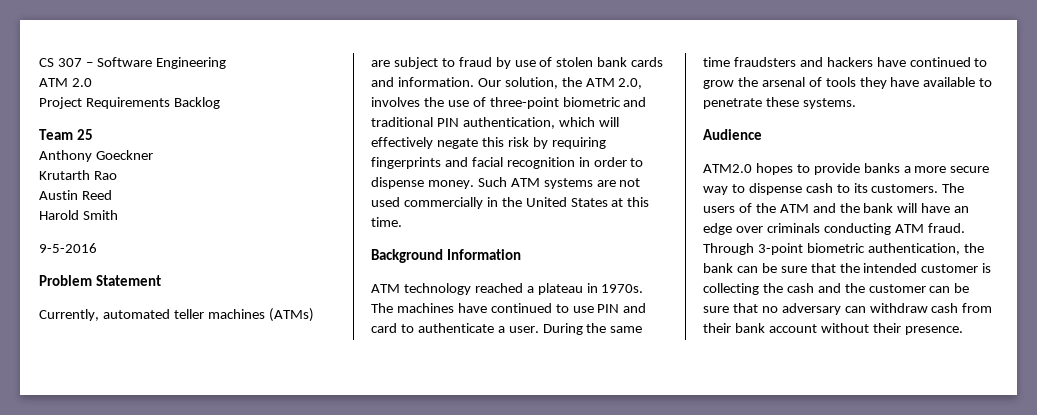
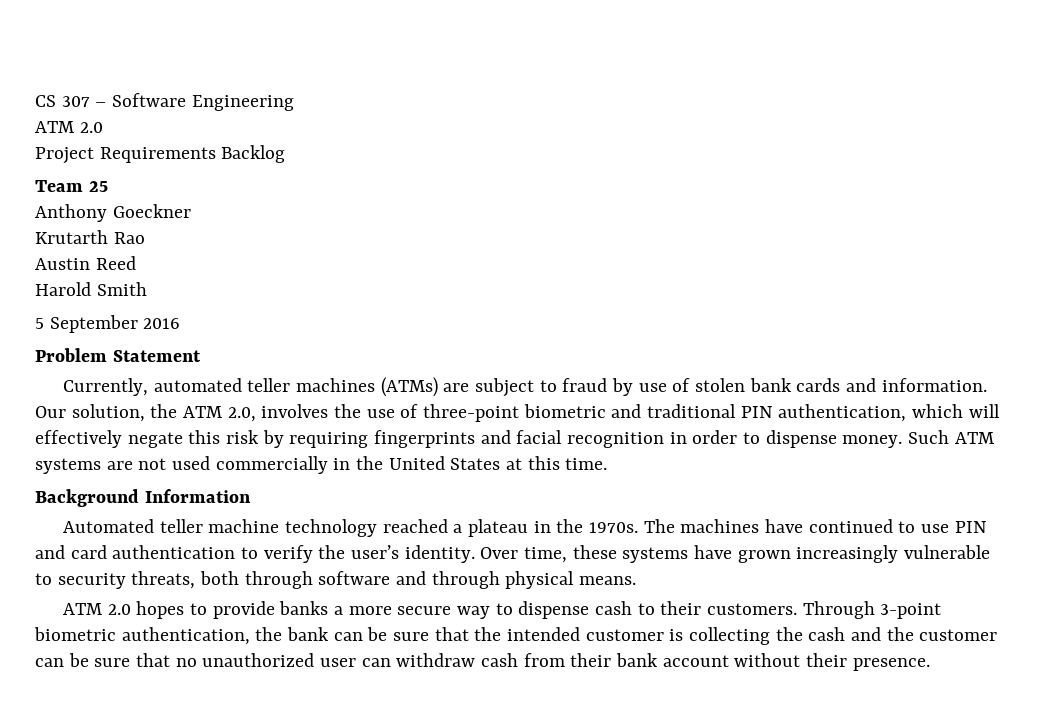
[39,243,97,253] 9-5-2016 -> [35,315,181,333] 5 September 2016
[371,284,400,293] ATM -> [62,519,280,533] Automated teller machine
(598, 288) none -> [556,519,584,533] the
[400,323,643,335] [703,57,988,67] [703,77,993,89] [703,97,856,109] [703,129,762,140] [703,164,752,173] to authenticate a user. During the same time fraudsters and hackers have continued to grow the arsenal of tools they have available to penetrate these systems. // Audience // ATM2.0 -> [112,545,991,563] [35,571,637,589] [62,603,131,615] authentication to verify the user’s identity. Over time, these systems have grown increasingly vulnerable to security threats, both through software and through physical means. // ATM 2.0
[853,183,965,193] [703,203,970,213] [703,223,965,235] its customers. The users of the ATM and the bank will have an edge over criminals conducting ATM fraud. -> [660,601,798,615] their customers.
[781,303,841,315] adversary -> [202,653,357,667] unauthorized user

